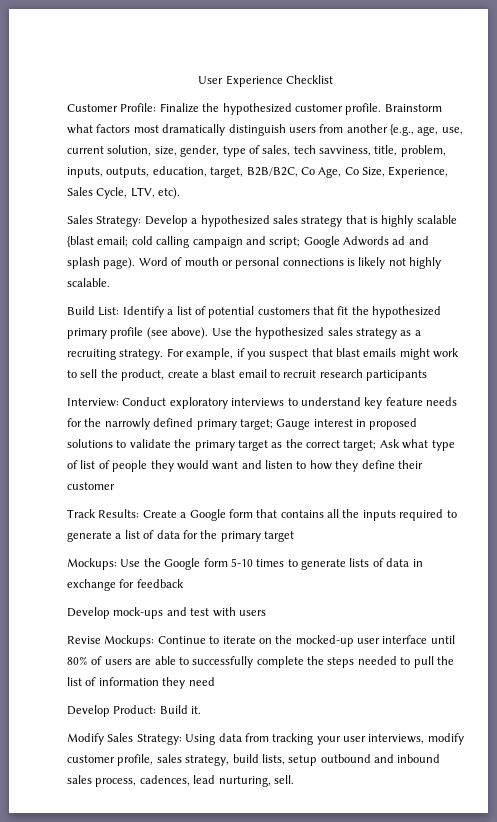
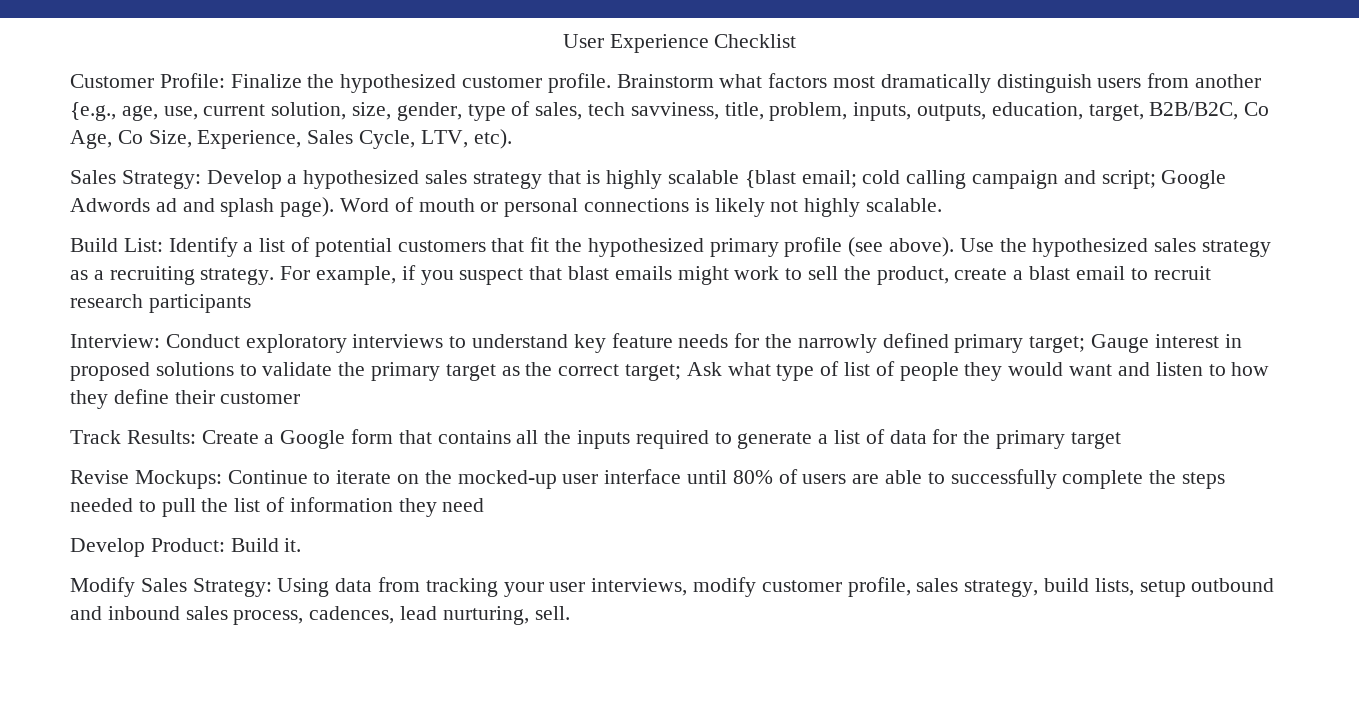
[67,558,423,570] [67,579,184,591] [67,607,266,619] // Mockups: Use the Google form 5-10 times to generate lists of data in exchange for feedback // Develop mock-ups and test with users -> (1121, 440) none

